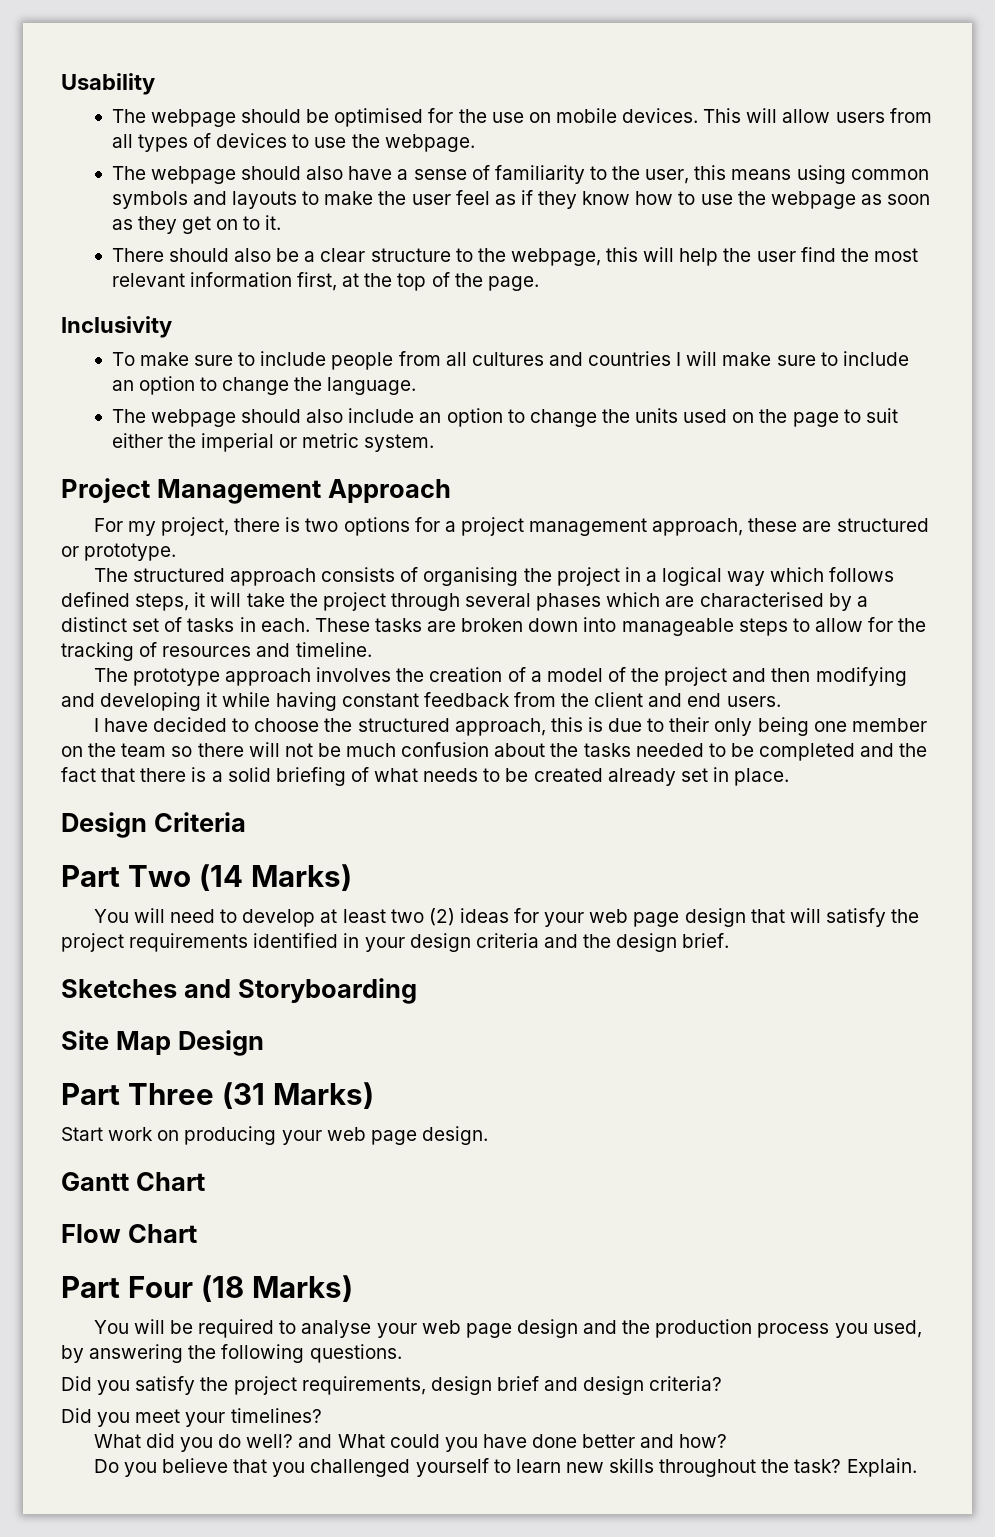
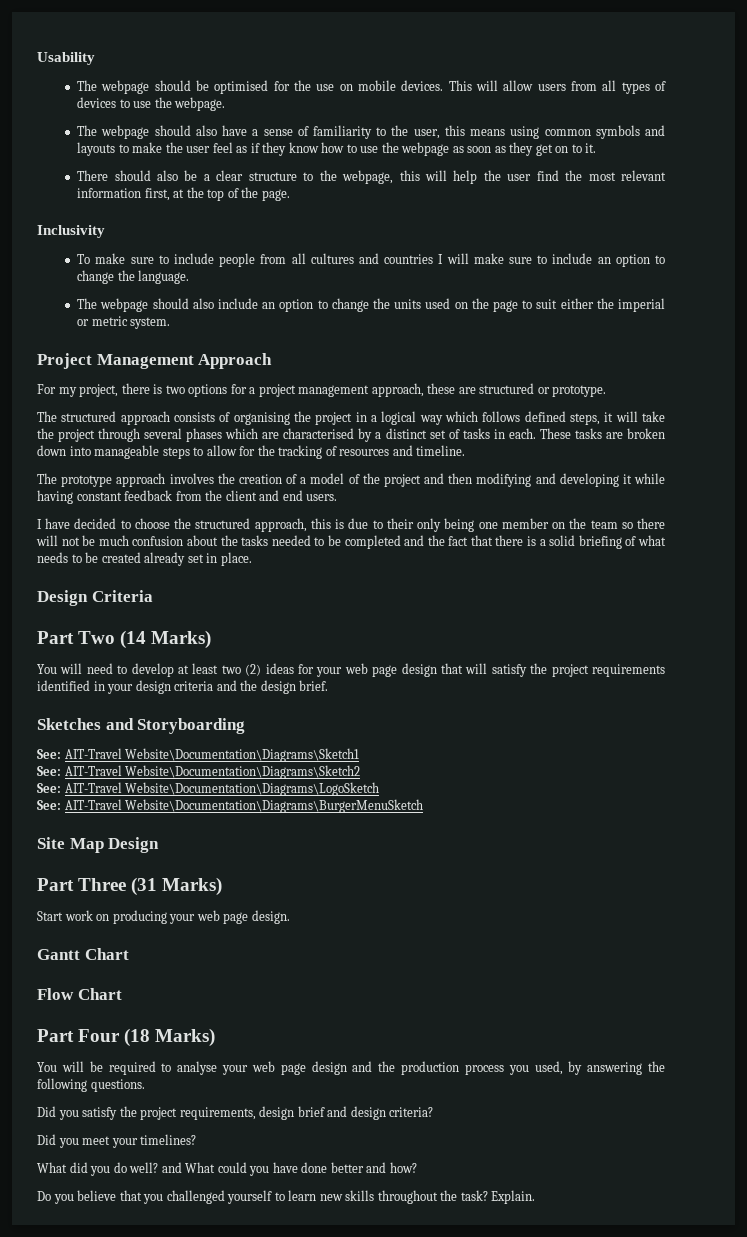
(417, 991) none -> [37,748,360,762] [37,765,361,779] [37,782,380,796] [37,799,424,813] // See: AIT-Travel Website\Documentation\Diagrams\Sketch1 // See: AIT-Travel Website\Documentation\Diagrams\Sketch2 // See: AIT-Travel Website\Documentation\Diagrams\LogoSketch // See: AIT-Travel Website\Documentation\Diagrams\BurgerMenuSketch

